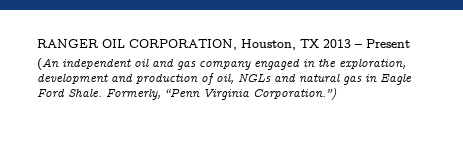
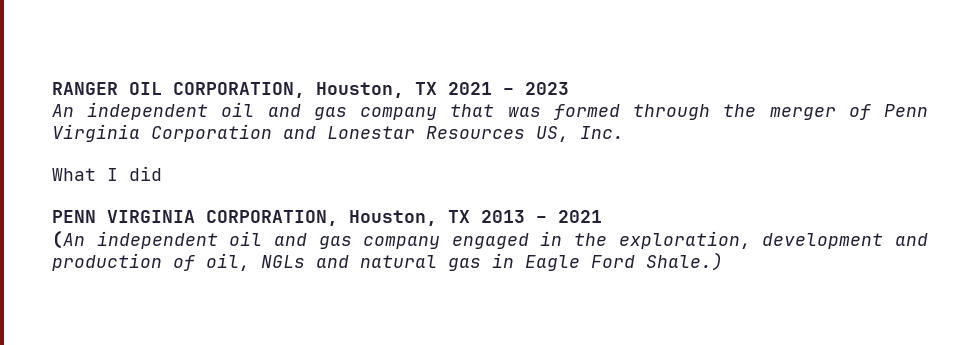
(319, 43) none -> [448,82,569,95] [52,102,929,120] [52,124,624,142] [52,166,162,181] [52,210,470,226] 2021 – 2023 // An independent oil and gas company that was formed through the merger of Penn Virginia Corporation and Lonestar Resources US, Inc. // What I did // PENN VIRGINIA CORPORATION, Houston, TX
[366,39,410,48] Present -> [558,210,602,223] 2021
[68,88,337,100] Shale. Formerly, “Penn Virginia Corporation.”) -> [646,252,723,271] Shale.)

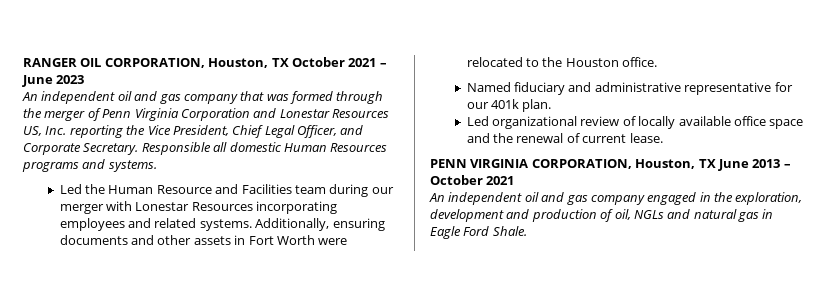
(437, 88) none -> [291,57,345,67] October
(514, 91) none -> [22,75,53,87] June
[52,166,162,181] // What I did -> [69,125,364,138] [23,142,388,155] [22,159,157,172] [59,184,394,197] [59,201,338,214] [59,218,385,231] [59,235,348,245] [466,57,658,67] [466,82,793,95] [466,99,552,112] [466,116,804,129] [466,133,663,143] reporting the Vice President, Chief Legal Officer, and Corporate Secretary. Responsible all domestic Human Resources programs and systems. // Led the Human Resource and Facilities team during our merger with Lonestar Resources incorporating employees and related systems. Additionally, ensuring documents and other assets in Fort Worth were relocated to the Houston office. // Named fiduciary and administrative representative for our 401k plan. // Led organizational review of locally available office space and the renewal of current lease.
(470, 216) none -> [717,159,749,171] June
(547, 219) none -> [430,175,483,185] October
[52,230,85,249] (An -> [429,193,445,202] An
[646,252,723,271] Shale.) -> [492,226,527,236] Shale.

